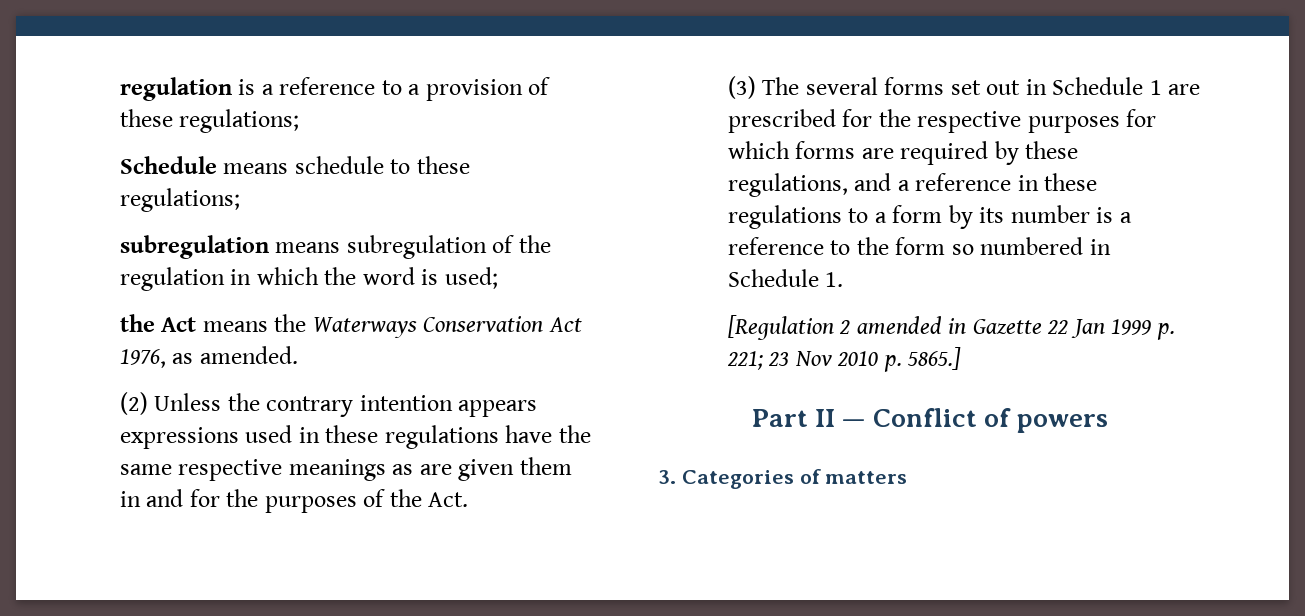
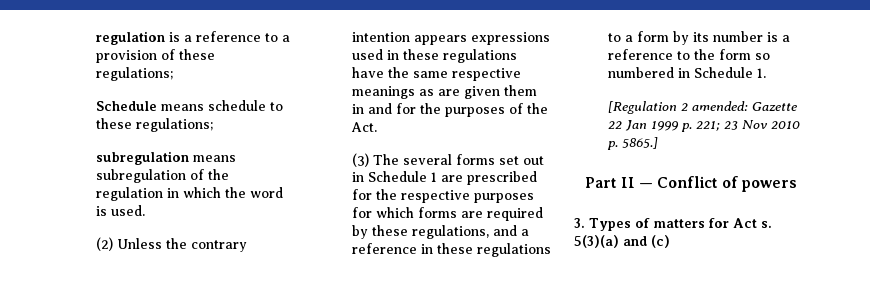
[444,267,498,289] [119,314,582,338] [119,346,298,368] used; // the Act means the Waterways Conservation Act 1976, as amended. -> [111,205,146,216] used.
[856,316,967,334] amended in -> [692,101,749,111] amended:
[681,470,794,489] Categories -> [589,218,631,231] Types
(908, 477) none -> [709,218,772,228] [574,235,670,248] for Act s. 5(3)(a) and (c)

